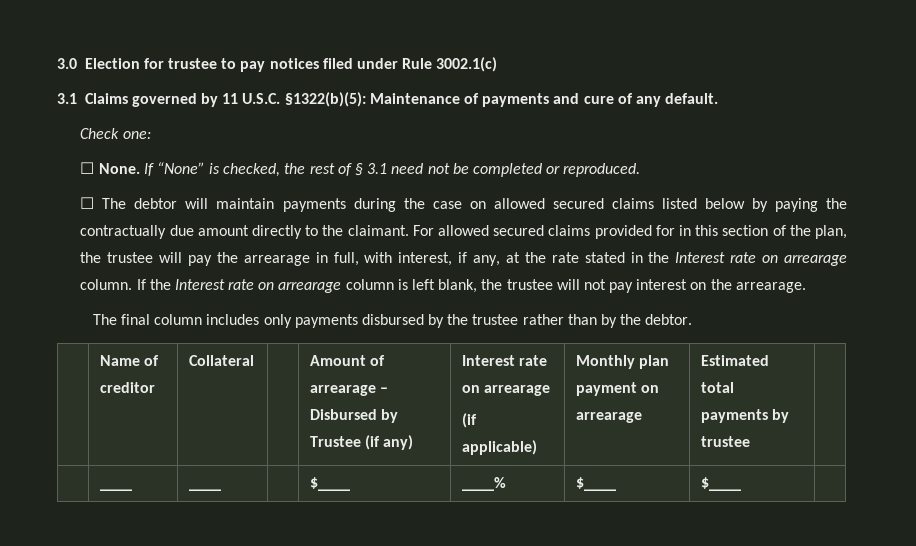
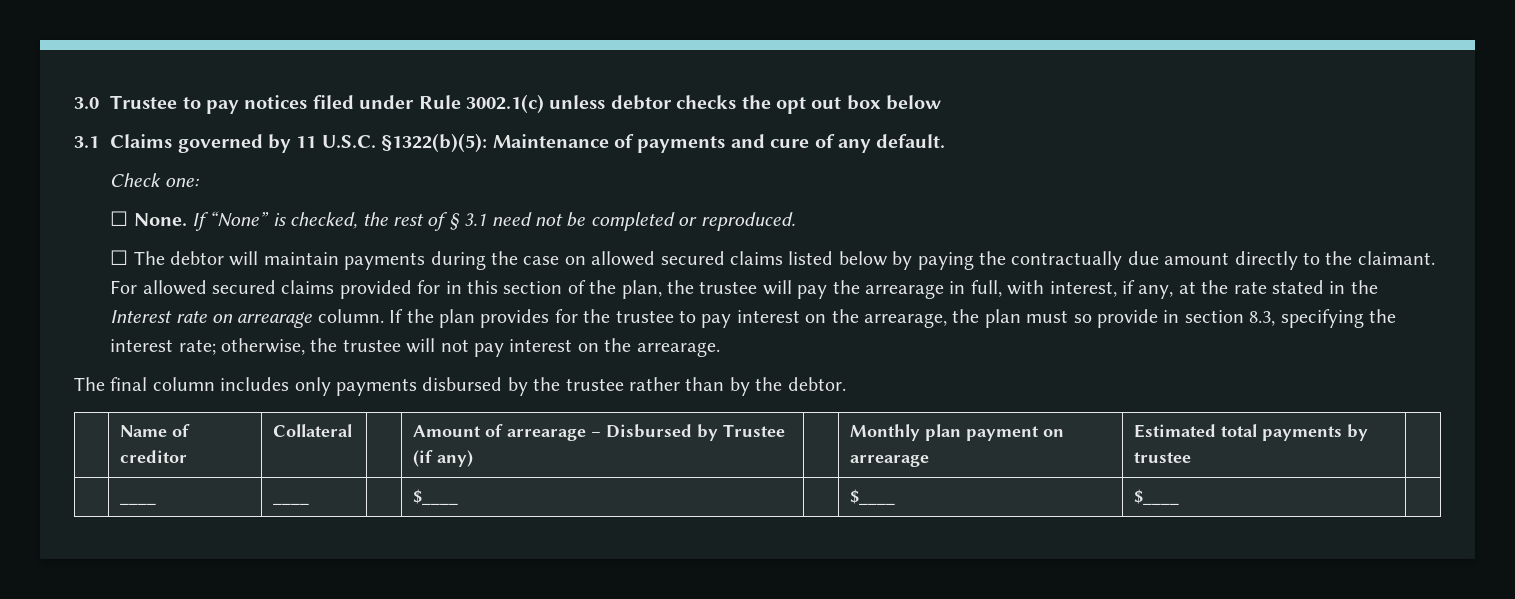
[84,58,218,69] Election for trustee -> [110,95,178,109] Trustee
(498, 64) none -> [549,95,942,114] unless debtor checks the opt out box below
[174,279,478,293] Interest rate on arrearage column is left blank, -> [438,309,1396,328] [110,338,305,355] plan provides for the trustee to pay interest on the arrearage, the plan must so provide in section 8.3, specifying the interest rate; otherwise,
[461,355,548,366] [461,385,551,396] [461,413,477,428] [461,440,537,455] Interest rate on arrearage // (if applicable) -> (474, 458) none
[461,477,506,491] ____% -> (459, 497) none

